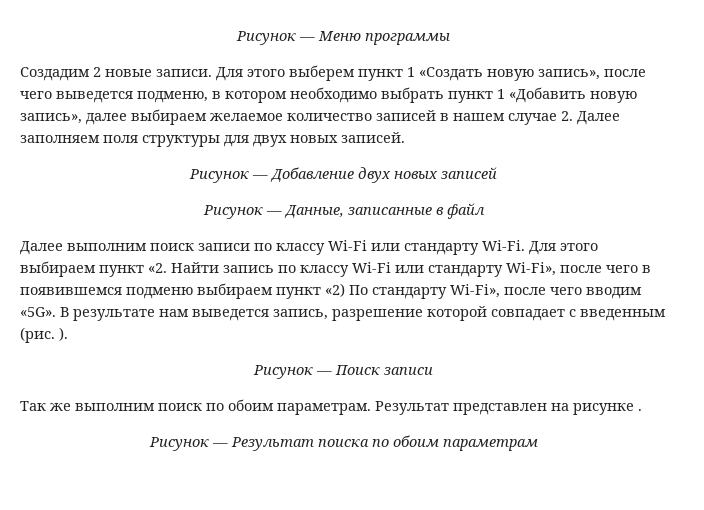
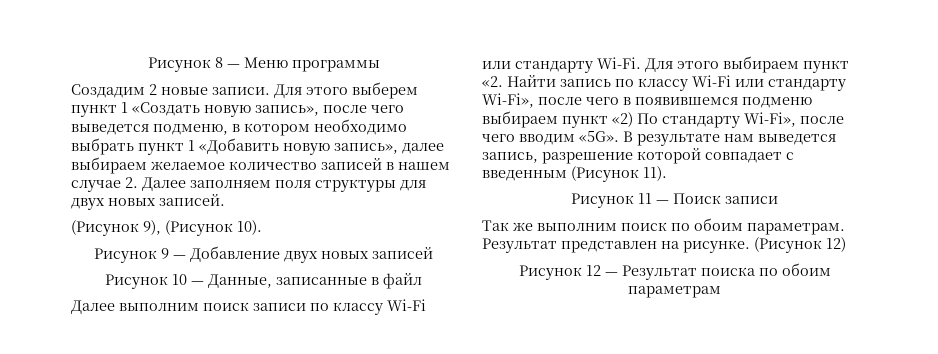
[236,31,296,45] Рисунок -> [147,57,223,72] Рисунок 8
[189,169,249,183] // Рисунок -> [71,220,262,236] [94,248,169,263] // (Рисунок 9), (Рисунок 10). // Рисунок 9
(263, 212) none -> [172,274,187,285] 10
[20,327,68,343] [253,365,313,379] (рис. ). // Рисунок -> [571,166,667,182] [571,193,652,208] (Рисунок 11). // Рисунок 11
[573,403,642,415] [148,437,209,451] рисунке . // Рисунок -> [683,237,846,253] [518,265,601,280] рисунке. (Рисунок 12) // Рисунок 12

